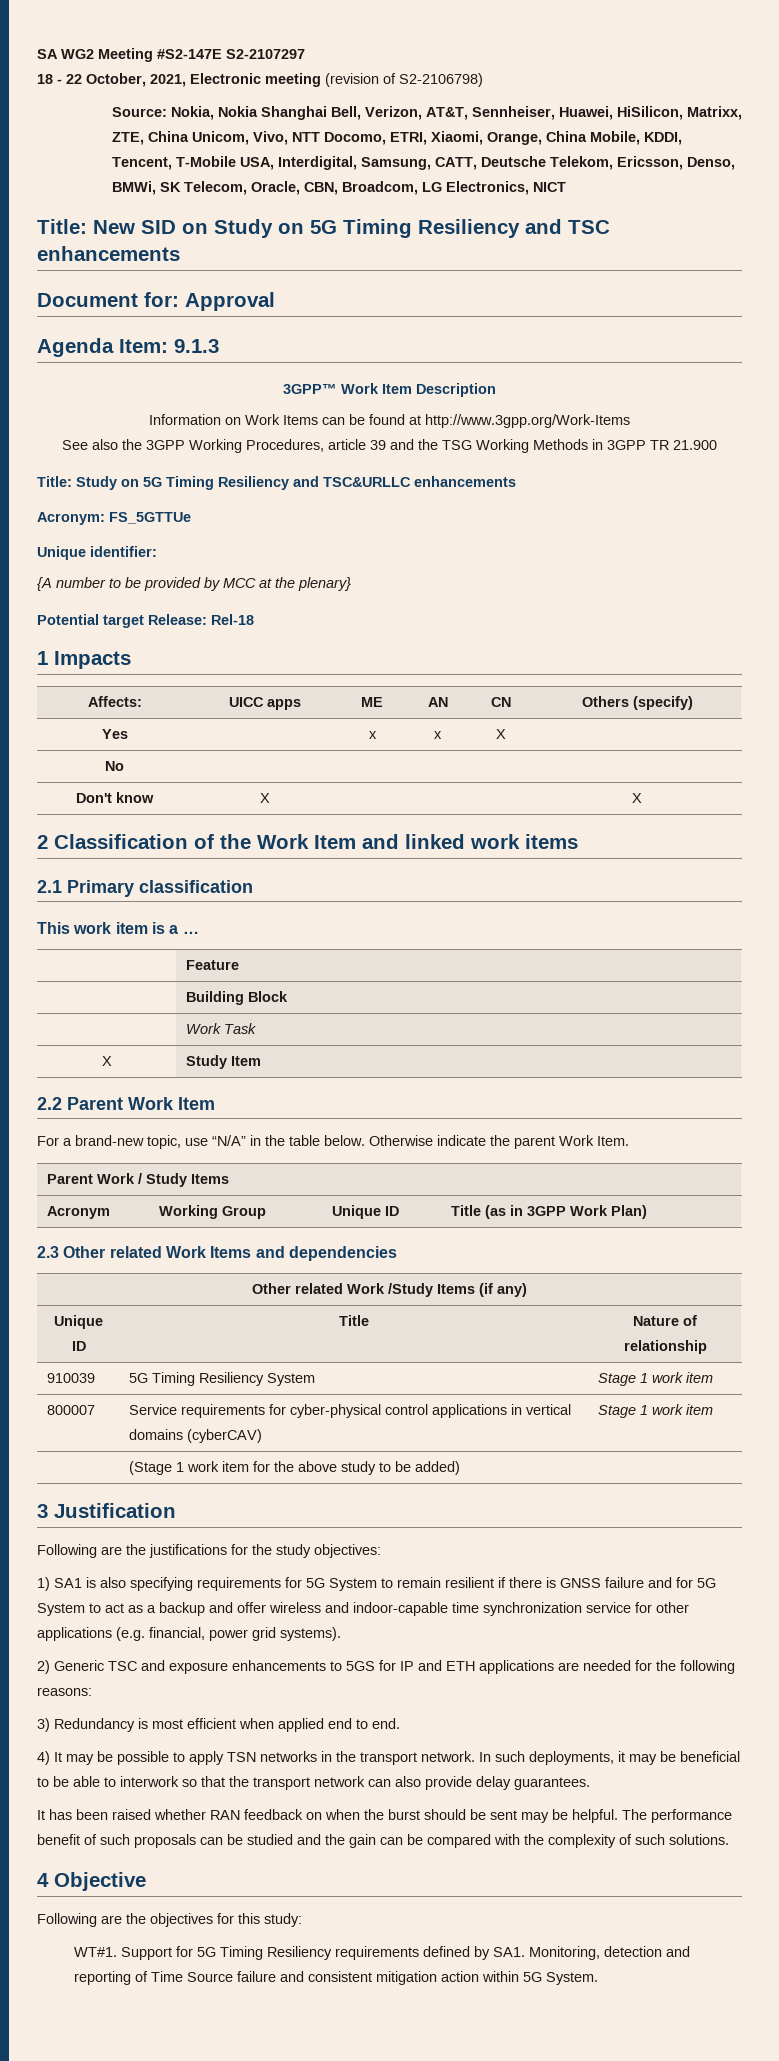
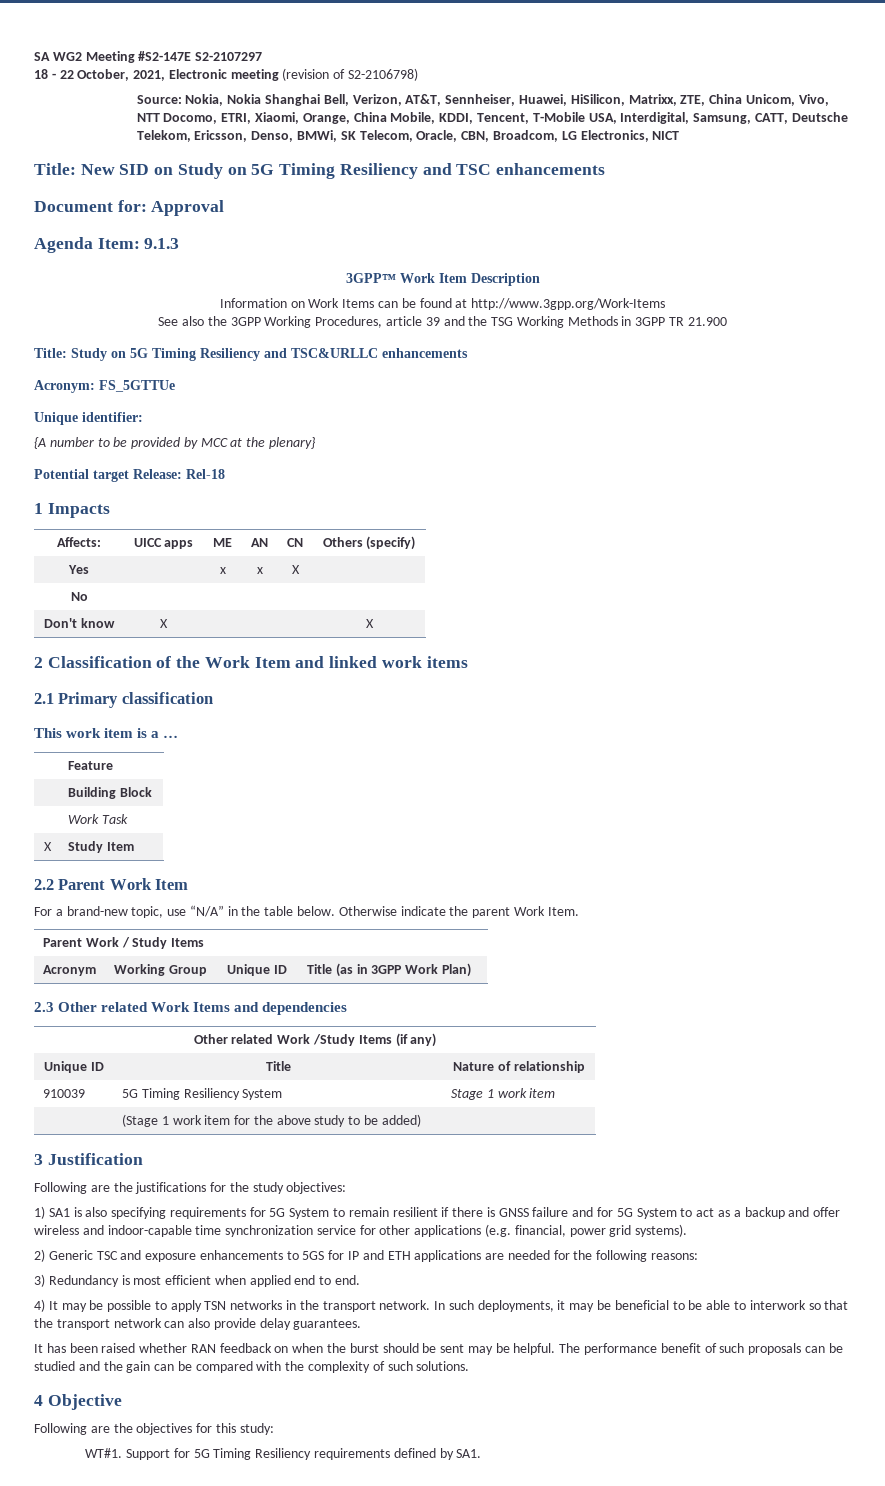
[46,1405,95,1415] [128,1404,571,1418] [128,1429,262,1443] [597,1404,713,1418] // 800007 | Service requirements for cyber-physical control applications in vertical domains (cyberCAV) | Stage 1 work item -> (556, 1093) none
[529,1946,691,1960] [74,1971,599,1985] Monitoring, detection and reporting of Time Source failure and consistent mitigation action within 5G System. -> (482, 1453) none

